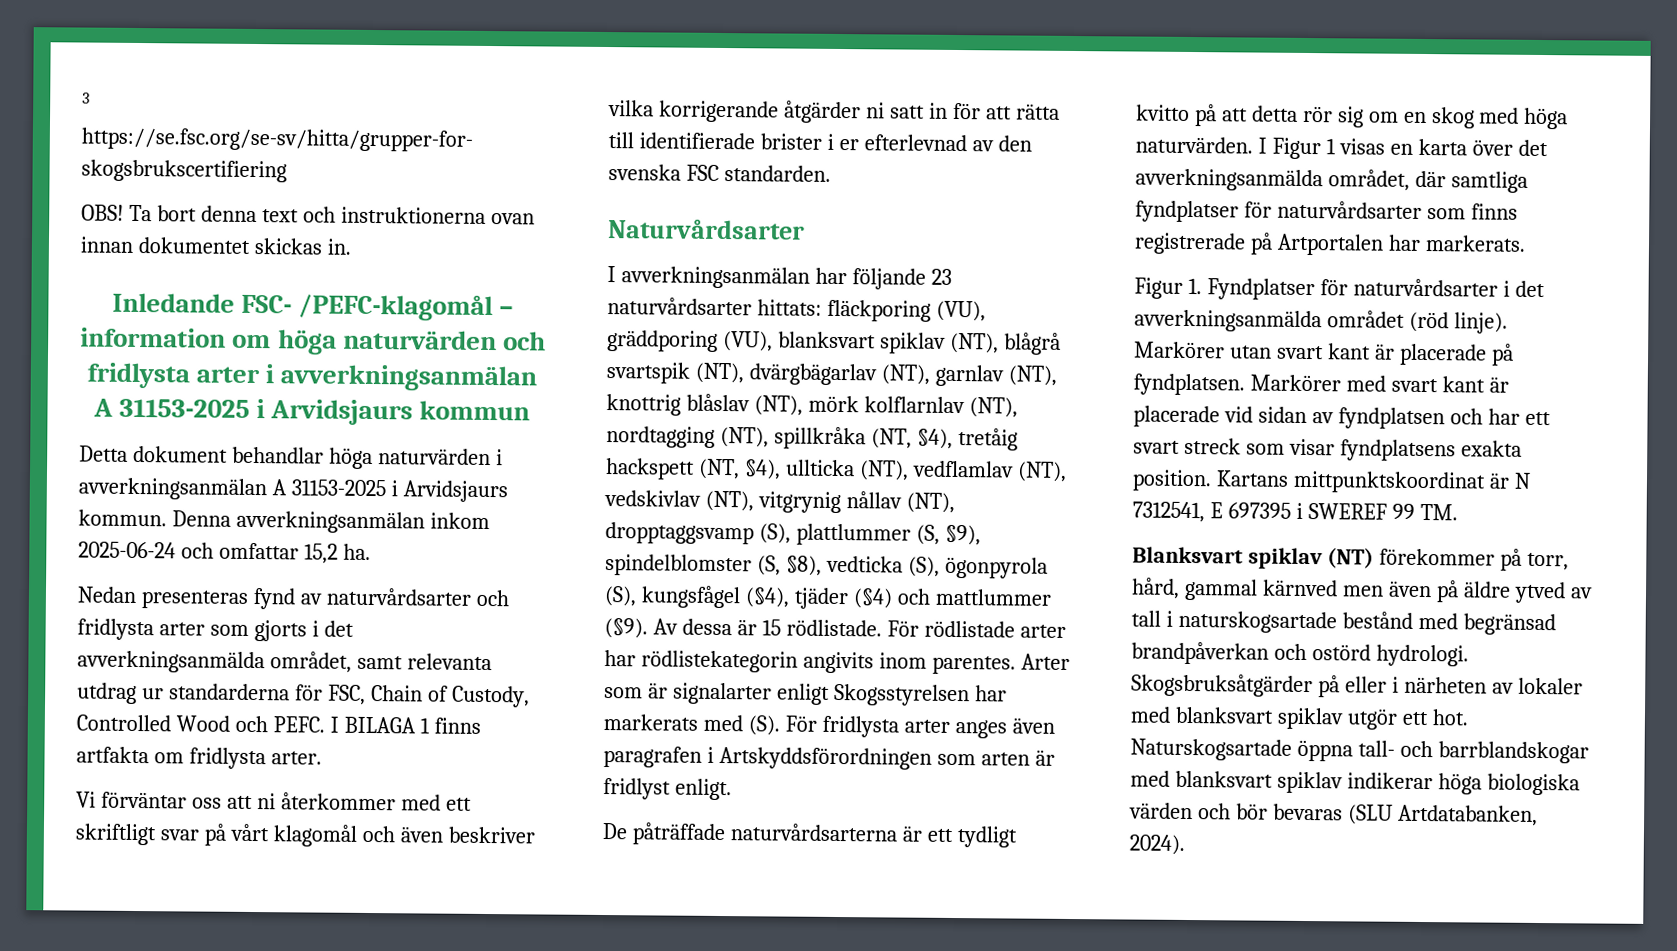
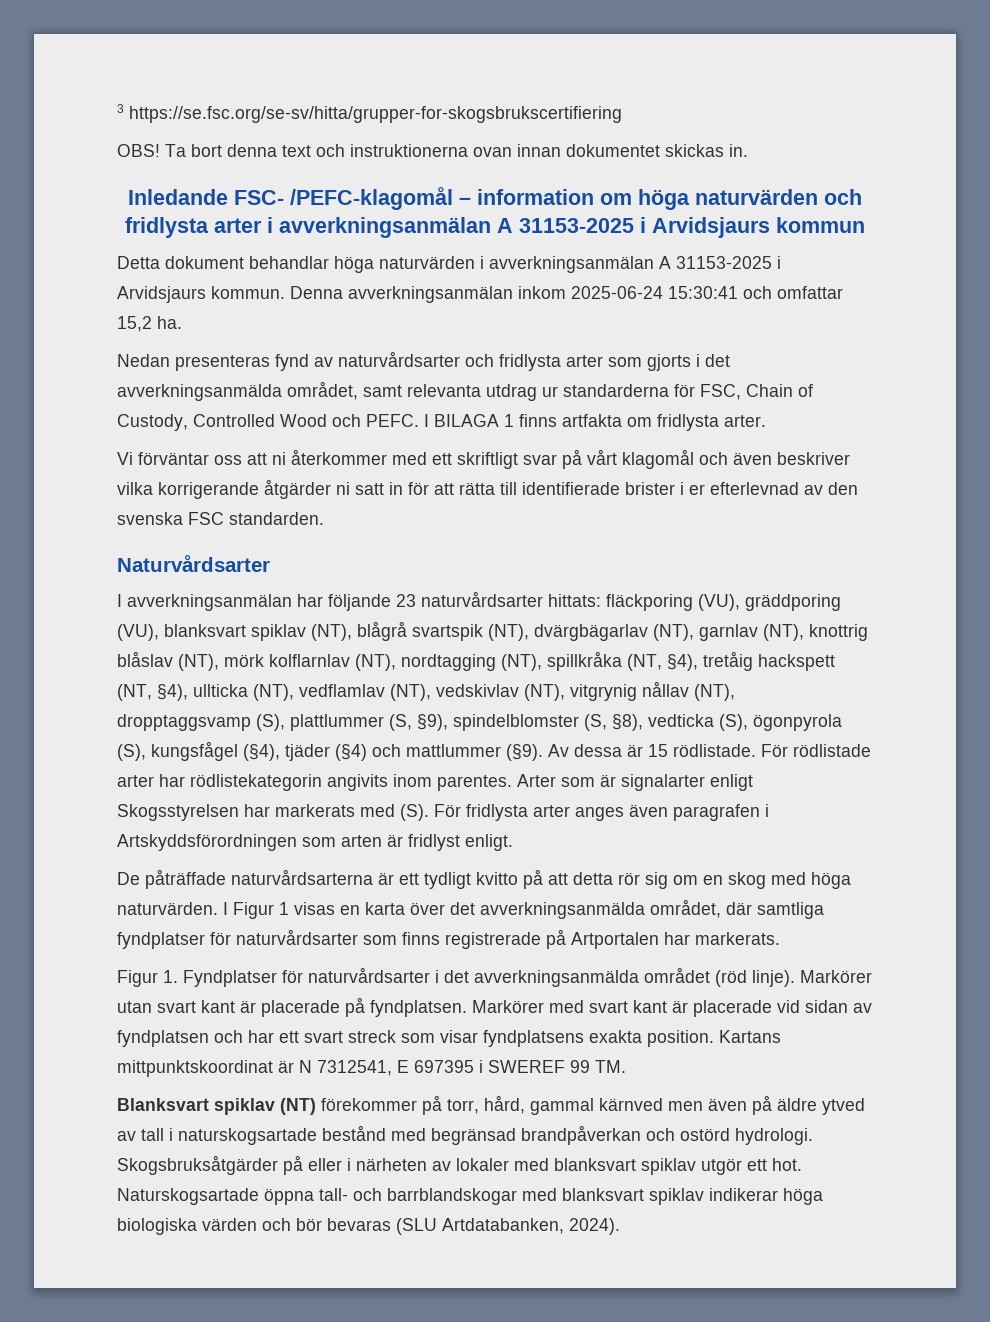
(176, 550) none -> [668,286,738,299] 15:30:41

